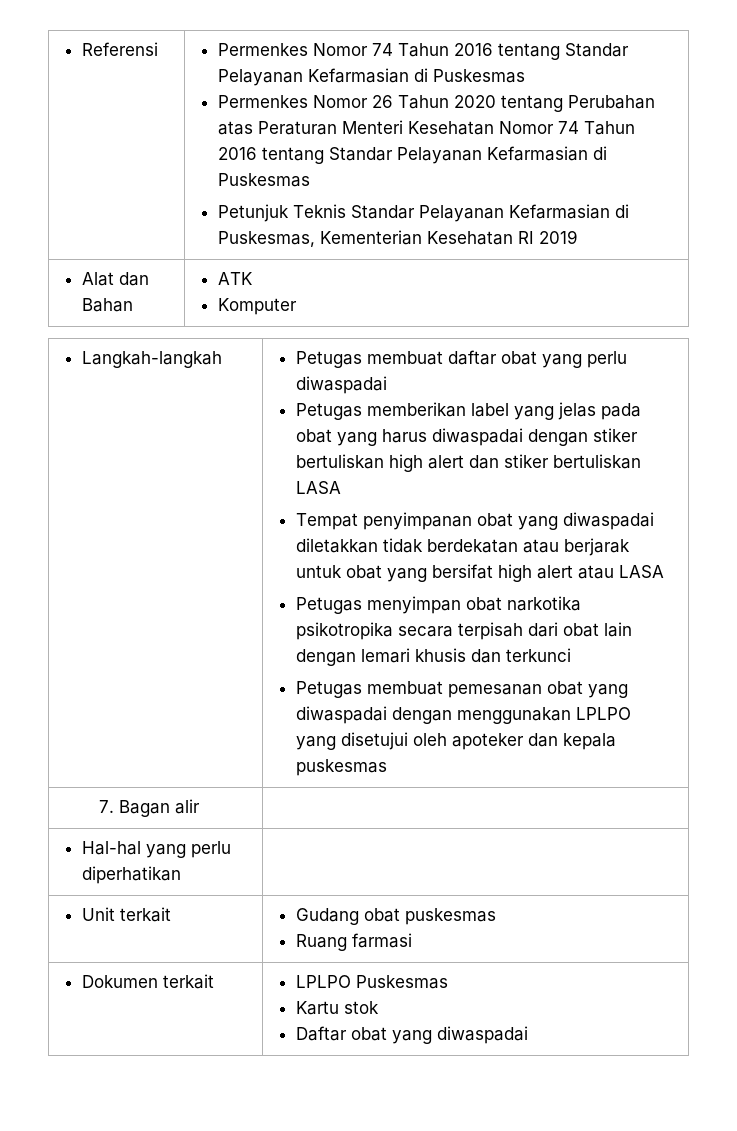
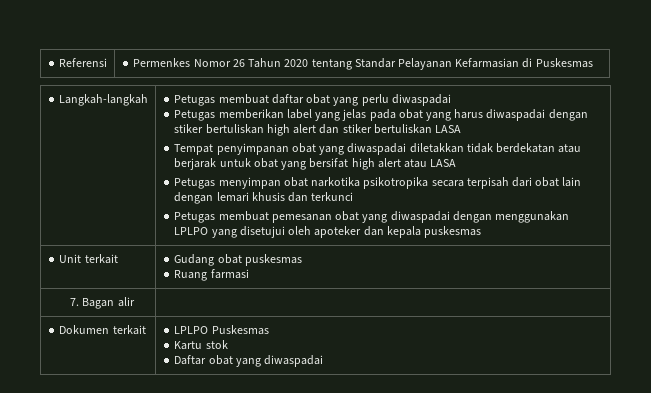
[371,43,629,60] [217,68,525,86] [217,95,655,112] [217,120,635,135] [217,146,607,164] [217,173,310,187] [217,204,629,222] [217,230,578,247] [81,272,149,286] [81,298,133,312] [217,272,252,285] [217,298,297,315] 74 Tahun 2016 tentang Standar Pelayanan Kefarmasian di Puskesmas // Permenkes Nomor 26 Tahun 2020 tentang Perubahan atas Peraturan Menteri Kesehatan Nomor 74 Tahun 2016 tentang Standar Pelayanan Kefarmasian di Puskesmas // Petunjuk Teknis Standar Pelayanan Kefarmasian di Puskesmas, Kementerian Kesehatan RI 2019 // Alat dan Bahan | ATK // Komputer -> [232,58,593,70] 26 Tahun 2020 tentang Standar Pelayanan Kefarmasian di Puskesmas
[99,799,201,817] [81,841,231,858] [81,866,181,884] // 7. Bagan alir | // Hal-hal yang perlu diperhatikan | -> (482, 232) none
(412, 940) none -> [70,297,135,309] // 7. Bagan alir |

